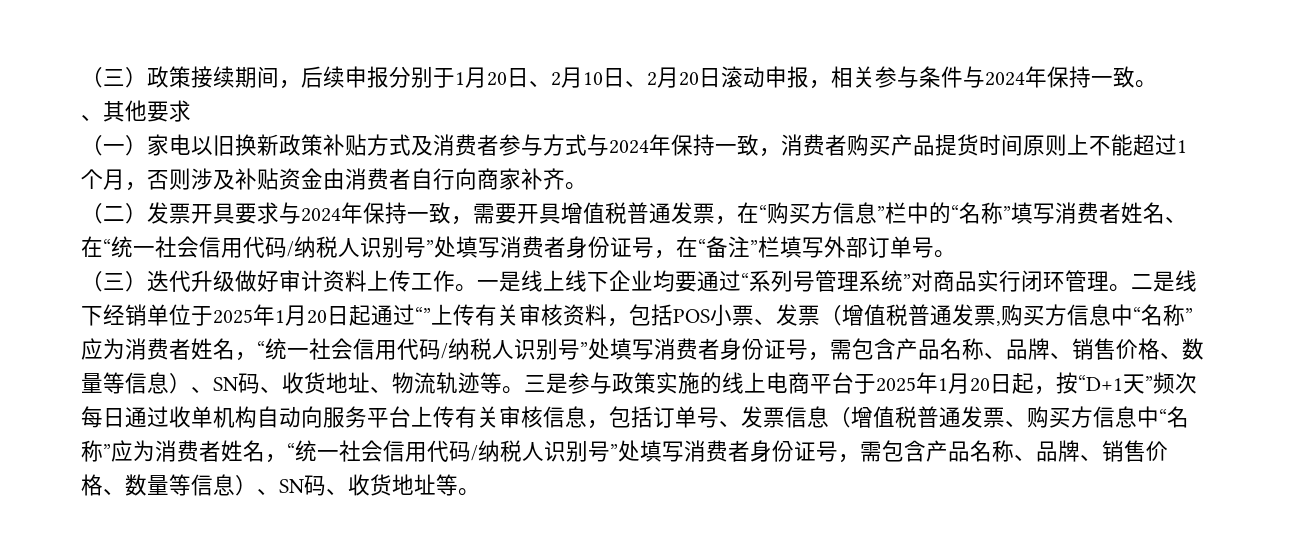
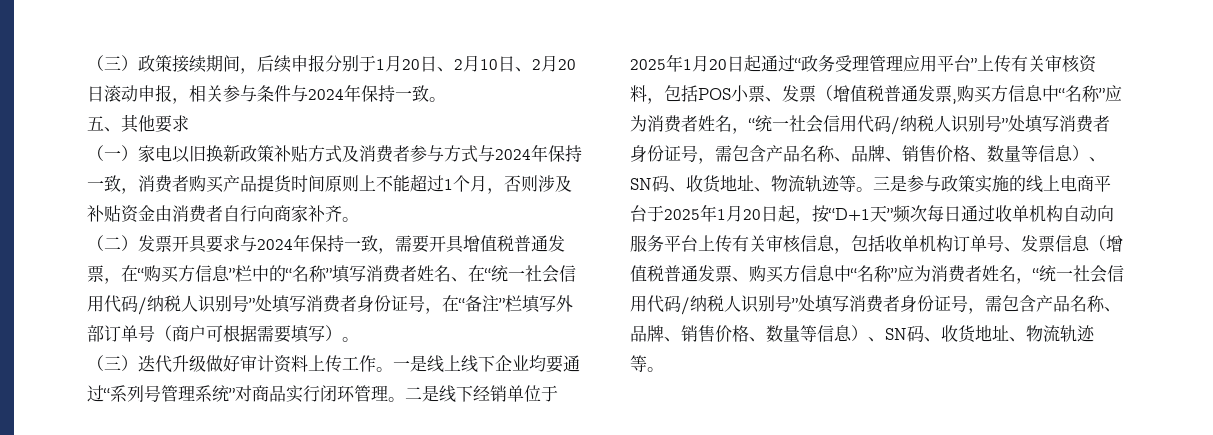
(1157, 84) none -> [87,116,104,131] 五
(934, 247) none -> [155,325,342,343] （商户可根据需要填写）
[415,307,431,323] “” -> [794,55,977,72] “政务受理管理应用平台”
(653, 417) none -> [885,235,953,252] 收单机构
(436, 484) none -> [1009,325,1095,342] 、物流轨迹

